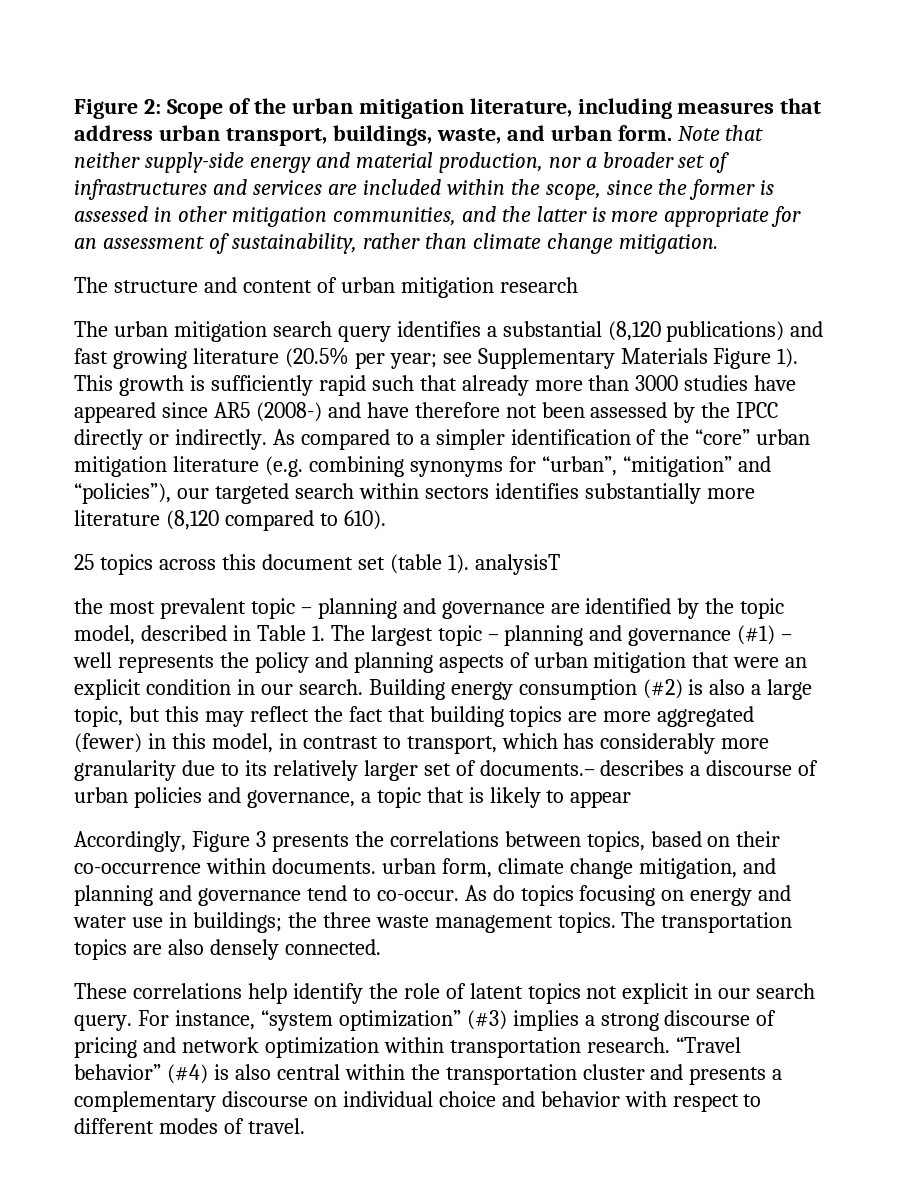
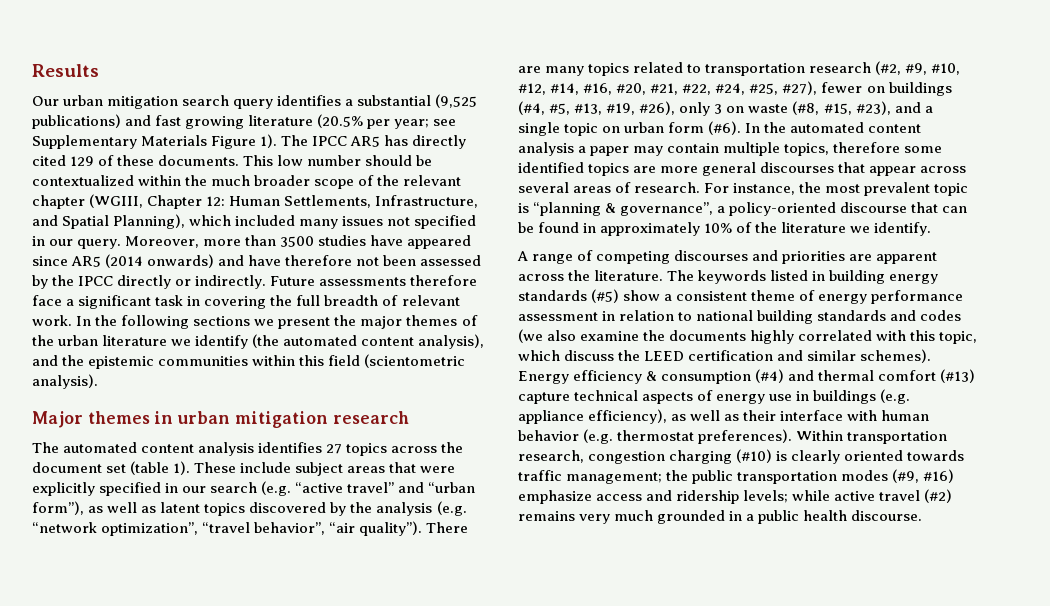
[74,98,822,119] [74,125,764,146] [74,152,730,173] [74,179,775,200] [74,206,802,227] [74,233,718,254] [74,277,578,298] [74,321,108,337] Figure 2: Scope of the urban mitigation literature, including measures that address urban transport, buildings, waste, and urban form. Note that neither supply-side energy and material production, nor a broader set of infrastructures and services are included within the scope, since the former is assessed in other mitigation communities, and the latter is more appropriate for an assessment of sustainability, rather than climate change mitigation. // The structure and content of urban mitigation research // The -> [32,64,99,77] [32,96,59,106] Results // Our
[607,321,661,341] (8,120 -> [435,94,478,108] (9,525
[74,375,529,396] This growth is sufficiently rapid such that already -> [281,135,467,149] [32,155,433,166] [32,175,462,189] [32,194,479,209] [32,214,477,229] [32,236,200,249] The IPCC AR5 has directly cited 129 of these documents. This low number should be contextualized within the much broader scope of the relevant chapter (WGIII, Chapter 12: Human Settlements, Infrastructure, and Spatial Planning), which included many issues not specified in our query. Moreover,
[635,375,679,391] 3000 -> [280,236,315,247] 3500
[255,402,322,422] (2008-) -> [105,254,215,268] (2014 onwards)
[272,429,811,450] [74,456,771,477] [74,483,755,504] [74,510,386,531] [74,554,94,570] As compared to a simpler identification of the “core” urban mitigation literature (e.g. combining synonyms for “urban”, “mitigation” and “policies”), our targeted search within sectors identifies substantially more literature (8,120 compared to 610). // 25 -> [270,275,478,286] [32,295,460,309] [32,315,478,329] [32,334,485,349] [32,354,466,369] [32,374,98,389] [32,411,409,428] [32,442,343,456] Future assessments therefore face a significant task in covering the full breadth of relevant work. In the following sections we present the major themes of the urban literature we identify (the automated content analysis), and the epistemic communities within this field (scientometric analysis). // Major themes in urban mitigation research // The automated content analysis identifies 27
[221,554,256,570] this -> [441,442,464,453] the
[474,554,560,575] [74,598,785,619] [74,625,793,646] [73,652,808,673] [74,679,813,700] [74,706,755,727] [74,733,770,754] [74,760,819,781] [74,787,632,808] [74,831,781,852] [74,858,776,879] [74,885,792,906] [73,912,793,933] [74,939,381,960] [74,983,816,1004] [74,1010,777,1031] [74,1037,741,1058] [74,1064,783,1085] [74,1091,762,1112] [74,1118,305,1134] analysisT // the most prevalent topic – planning and governance are identified by the topic model, described in Table 1. The largest topic – planning and governance (#1) – well represents the policy and planning aspects of urban mitigation that were an explicit condition in our search. Building energy consumption (#2) is also a large topic, but this may reflect the fact that building topics are more aggregated (fewer) in this model, in contrast to transport, which has considerably more granularity due to its relatively larger set of documents.– describes a discourse of urban policies and governance, a topic that is likely to appear // Accordingly, Figure 3 presents the correlations between topics, based on their co-occurrence within documents. urban form, climate change mitigation, and planning and governance tend to co-occur. As do topics focusing on energy and water use in buildings; the three waste management topics. The transportation topics are also densely connected. // These correlations help identify the role of latent topics not explicit in our search query. For instance, “system optimization” (#3) implies a strong discourse of pricing and network optimization within transportation research. “Travel behavior” (#4) is also central within the transportation cluster and presents a complementary discourse on individual choice and behavior with respect to different modes of travel. -> [194,462,456,476] [32,481,476,496] [32,501,467,516] [32,521,469,536] [518,61,961,76] [518,81,952,96] [518,101,933,116] [518,121,922,136] [518,142,943,156] [518,162,967,176] [518,182,969,196] [518,202,968,216] [518,222,932,236] [517,250,938,264] [518,270,939,284] [518,289,964,304] [518,310,962,324] [518,329,978,344] [518,349,932,363] [518,369,976,384] [518,389,911,404] [518,409,930,424] [518,429,948,444] [518,449,965,464] [518,469,955,484] [518,489,953,504] [518,510,923,524] These include subject areas that were explicitly specified in our search (e.g. “active travel” and “urban form”), as well as latent topics discovered by the analysis (e.g. “network optimization”, “travel behavior”, “air quality”). There are many topics related to transportation research (#2, #9, #10, #12, #14, #16, #20, #21, #22, #24, #25, #27), fewer on buildings (#4, #5, #13, #19, #26), only 3 on waste (#8, #15, #23), and a single topic on urban form (#6). In the automated content analysis a paper may contain multiple topics, therefore some identified topics are more general discourses that appear across several areas of research. For instance, the most prevalent topic is “planning & governance”, a policy-oriented discourse that can be found in approximately 10% of the literature we identify. // A range of competing discourses and priorities are apparent across the literature. The keywords listed in building energy standards (#5) show a consistent theme of energy performance assessment in relation to national building standards and codes (we also examine the documents highly correlated with this topic, which discuss the LEED certification and similar schemes). Energy efficiency & consumption (#4) and thermal comfort (#13) capture technical aspects of energy use in buildings (e.g. appliance efficiency), as well as their interface with human behavior (e.g. thermostat preferences). Within transportation research, congestion charging (#10) is clearly oriented towards traffic management; the public transportation modes (#9, #16) emphasize access and ridership levels; while active travel (#2) remains very much grounded in a public health discourse.

